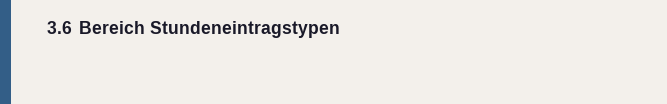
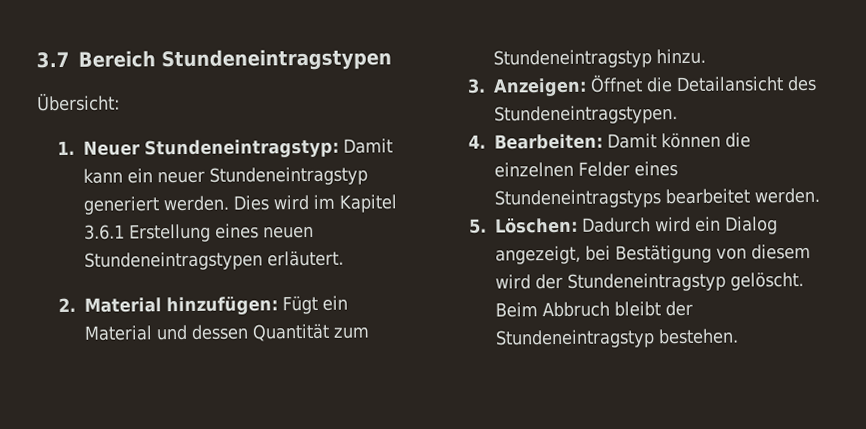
[47,21,72,34] 3.6 -> [36,51,70,69] 3.7
(340, 29) none -> [37,92,120,112] [56,138,393,159] [82,166,368,186] [82,194,397,215] [83,223,314,243] [83,250,344,271] [57,295,348,316] [83,323,369,342] [492,48,706,69] [466,74,817,97] [493,105,678,125] [467,132,751,150] [493,161,678,178] [493,187,820,209] [468,216,778,235] [494,243,811,265] [494,272,804,292] [494,300,693,318] [494,328,739,349] // Übersicht: // 1. Neuer Stundeneintragstyp: Damit kann ein neuer Stundeneintragstyp generiert werden. Dies wird im Kapitel 3.6.1 Erstellung eines neuen Stundeneintragstypen erläutert. // 2. Material hinzufügen: Fügt ein Material und dessen Quantität zum Stundeneintragstyp hinzu. // 3. Anzeigen: Öffnet die Detailansicht des Stundeneintragstypen. // 4. Bearbeiten: Damit können die einzelnen Felder eines Stundeneintragstyps bearbeitet werden. // 5. Löschen: Dadurch wird ein Dialog angezeigt, bei Bestätigung von diesem wird der Stundeneintragstyp gelöscht. Beim Abbruch bleibt der Stundeneintragstyp bestehen.

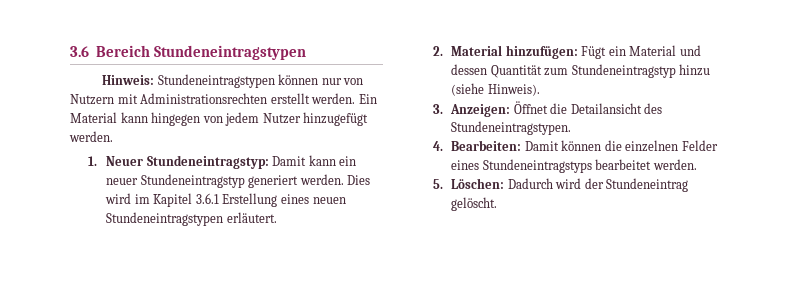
[36,51,70,69] 3.7 -> [70,46,89,57] 3.6
[37,92,120,112] Übersicht: -> [102,74,364,88] [70,93,377,105] [70,112,369,126] [69,131,113,142] Hinweis: Stundeneintragstypen können nur von Nutzern mit Administrationsrechten erstellt werden. Ein Material kann hingegen von jedem Nutzer hinzugefügt werden.
[655,48,706,65] hinzu. -> [679,64,711,76] [451,83,540,96] hinzu (siehe Hinweis).
[694,216,778,235] [494,243,811,265] [494,272,804,292] [494,300,693,318] [494,328,739,349] ein Dialog angezeigt, bei Bestätigung von diesem wird der Stundeneintragstyp gelöscht. Beim Abbruch bleibt der Stundeneintragstyp bestehen. -> [584,178,689,192] [451,197,498,211] der Stundeneintrag gelöscht.

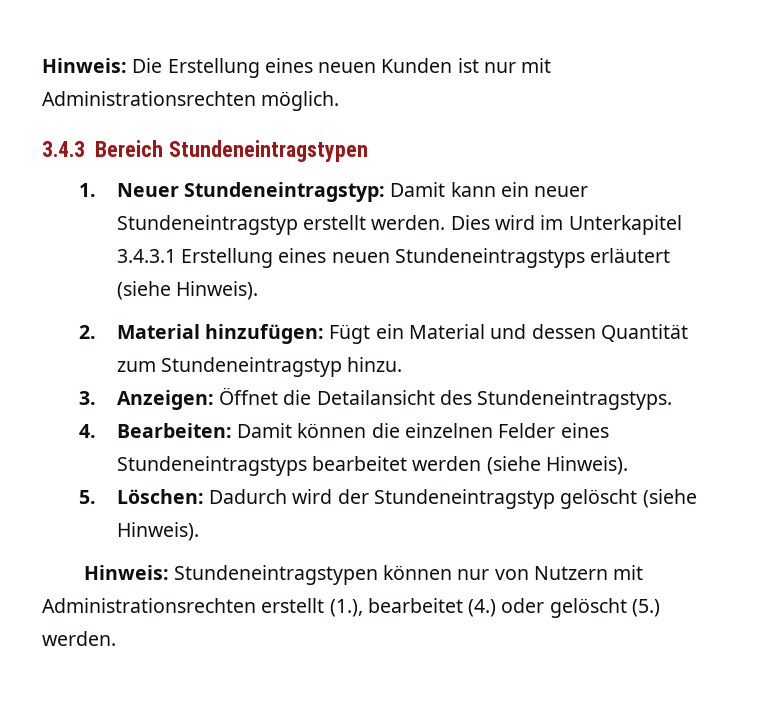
[70,45,306,60] [102,74,364,88] [70,93,377,105] [70,112,369,126] [69,131,113,142] 3.6 Bereich Stundeneintragstypen // Hinweis: Stundeneintragstypen können nur von Nutzern mit Administrationsrechten erstellt werden. Ein Material kann hingegen von jedem Nutzer hinzugefügt werden. -> [42,58,552,78] [42,91,340,111] [42,140,368,162] Hinweis: Die Erstellung eines neuen Kunden ist nur mit Administrationsrechten möglich. // 3.4.3 Bereich Stundeneintragstypen
[248,175,299,188] generiert -> [303,215,367,230] erstellt
[153,193,346,207] [106,212,277,226] Kapitel 3.6.1 Erstellung eines neuen Stundeneintragstypen erläutert. -> [568,215,682,235] [116,248,671,268] [116,281,259,300] Unterkapitel 3.4.3.1 Erstellung eines neuen Stundeneintragstyps erläutert (siehe Hinweis).
[679,64,711,76] [451,83,540,96] hinzu (siehe Hinweis). -> [347,357,403,372] hinzu.
[451,121,572,135] Stundeneintragstypen. -> [477,390,673,410] Stundeneintragstyps.
[652,159,697,170] werden. -> [412,456,628,475] werden (siehe Hinweis).
[606,178,689,192] [451,197,498,211] Stundeneintrag gelöscht. -> [373,489,697,509] [116,522,199,541] [83,565,644,585] [42,598,660,618] [42,631,116,646] Stundeneintragstyp gelöscht (siehe Hinweis). // Hinweis: Stundeneintragstypen können nur von Nutzern mit Administrationsrechten erstellt (1.), bearbeitet (4.) oder gelöscht (5.) werden.

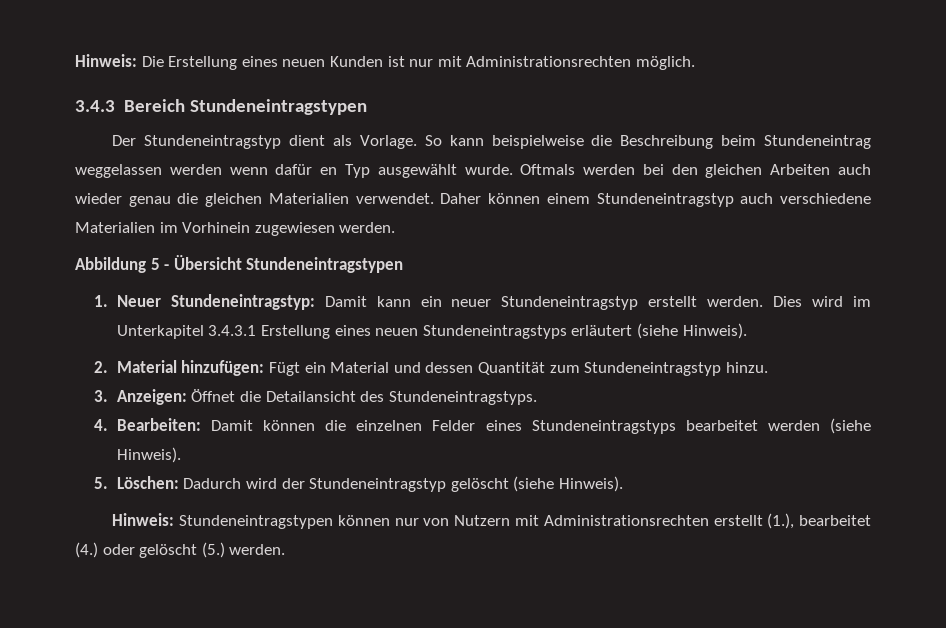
(368, 151) none -> [112,135,872,149] [75,164,872,178] [75,193,872,207] [75,222,396,236] [75,255,404,273] // Der Stundeneintragstyp dient als Vorlage. So kann beispielweise die Beschreibung beim Stundeneintrag weggelassen werden wenn dafür en Typ ausgewählt wurde. Oftmals werden bei den gleichen Arbeiten auch wieder genau die gleichen Materialien verwendet. Daher können einem Stundeneintragstyp auch verschiedene Materialien im Vorhinein zugewiesen werden. // Abbildung 5 - Übersicht Stundeneintragstypen

